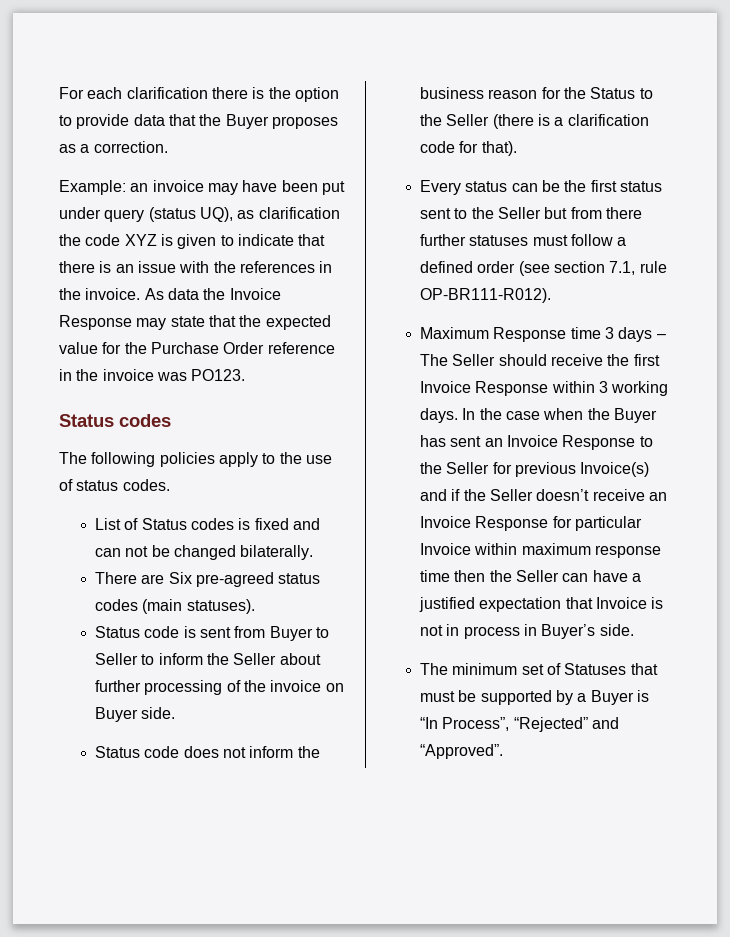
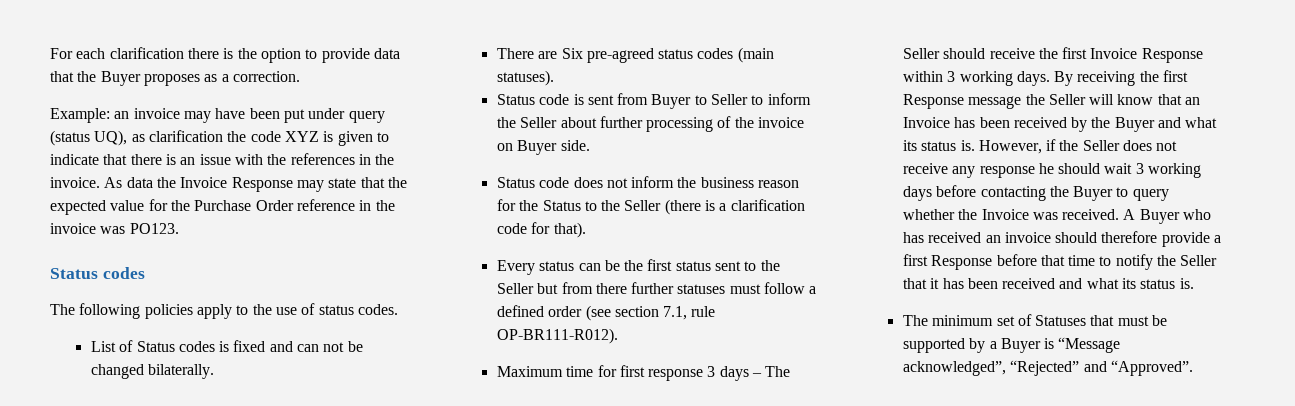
[493,327,601,342] Response time -> [566,365,704,381] time for first response
[462,408,657,423] [419,435,653,450] [419,462,650,477] [419,489,667,501] [419,516,642,531] [419,543,661,558] [419,570,641,582] [418,597,664,612] [419,624,634,639] In the case when the Buyer has sent an Invoice Response to the Seller for previous Invoice(s) and if the Seller doesn’t receive an Invoice Response for particular Invoice within maximum response time then the Seller can have a justified expectation that Invoice is not in process in Buyer’s side. -> [1054,70,1189,86] [902,94,1201,109] [902,117,1218,132] [902,139,1178,154] [902,163,1202,178] [902,185,1169,201] [902,209,1212,224] [902,231,1222,247] [902,254,1218,270] [902,278,1194,289] By receiving the first Response message the Seller will know that an Invoice has been received by the Buyer and what its status is. However, if the Seller does not receive any response he should wait 3 working days before contacting the Buyer to query whether the Invoice was received. A Buyer who has received an invoice should therefore provide a first Response before that time to notify the Seller that it has been received and what its status is.
[419,717,510,731] “In Process”, -> [1058,337,1121,353] [902,361,1006,376] “Message acknowledged”,

